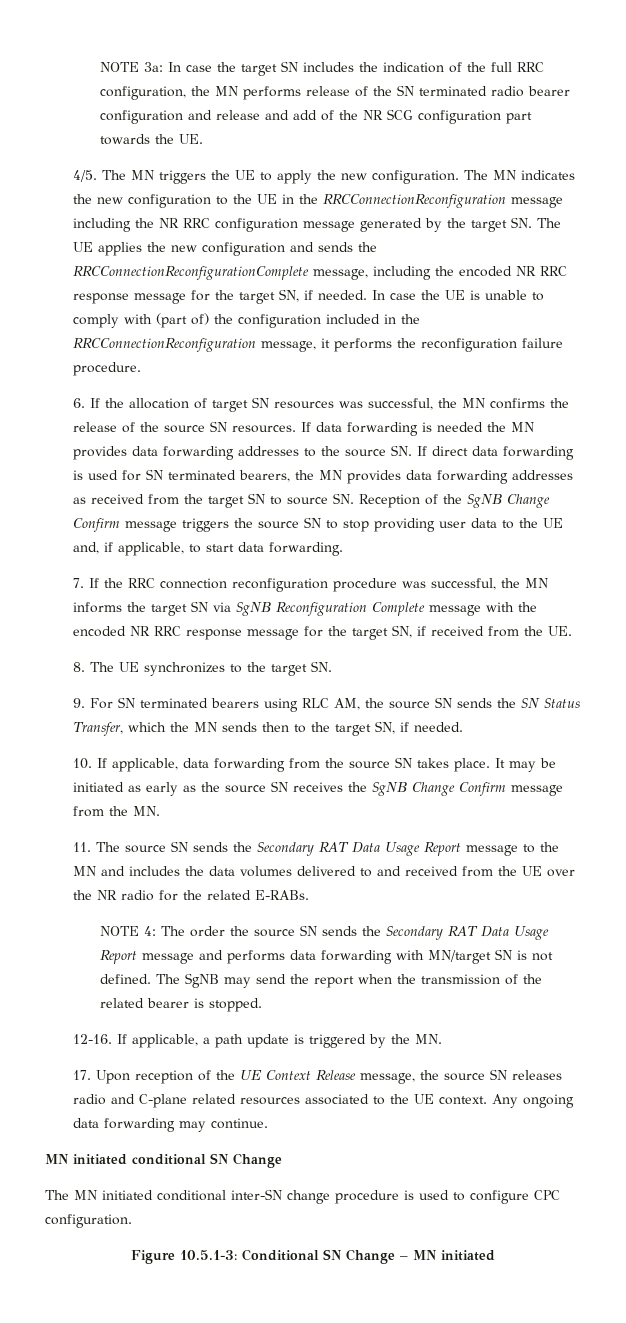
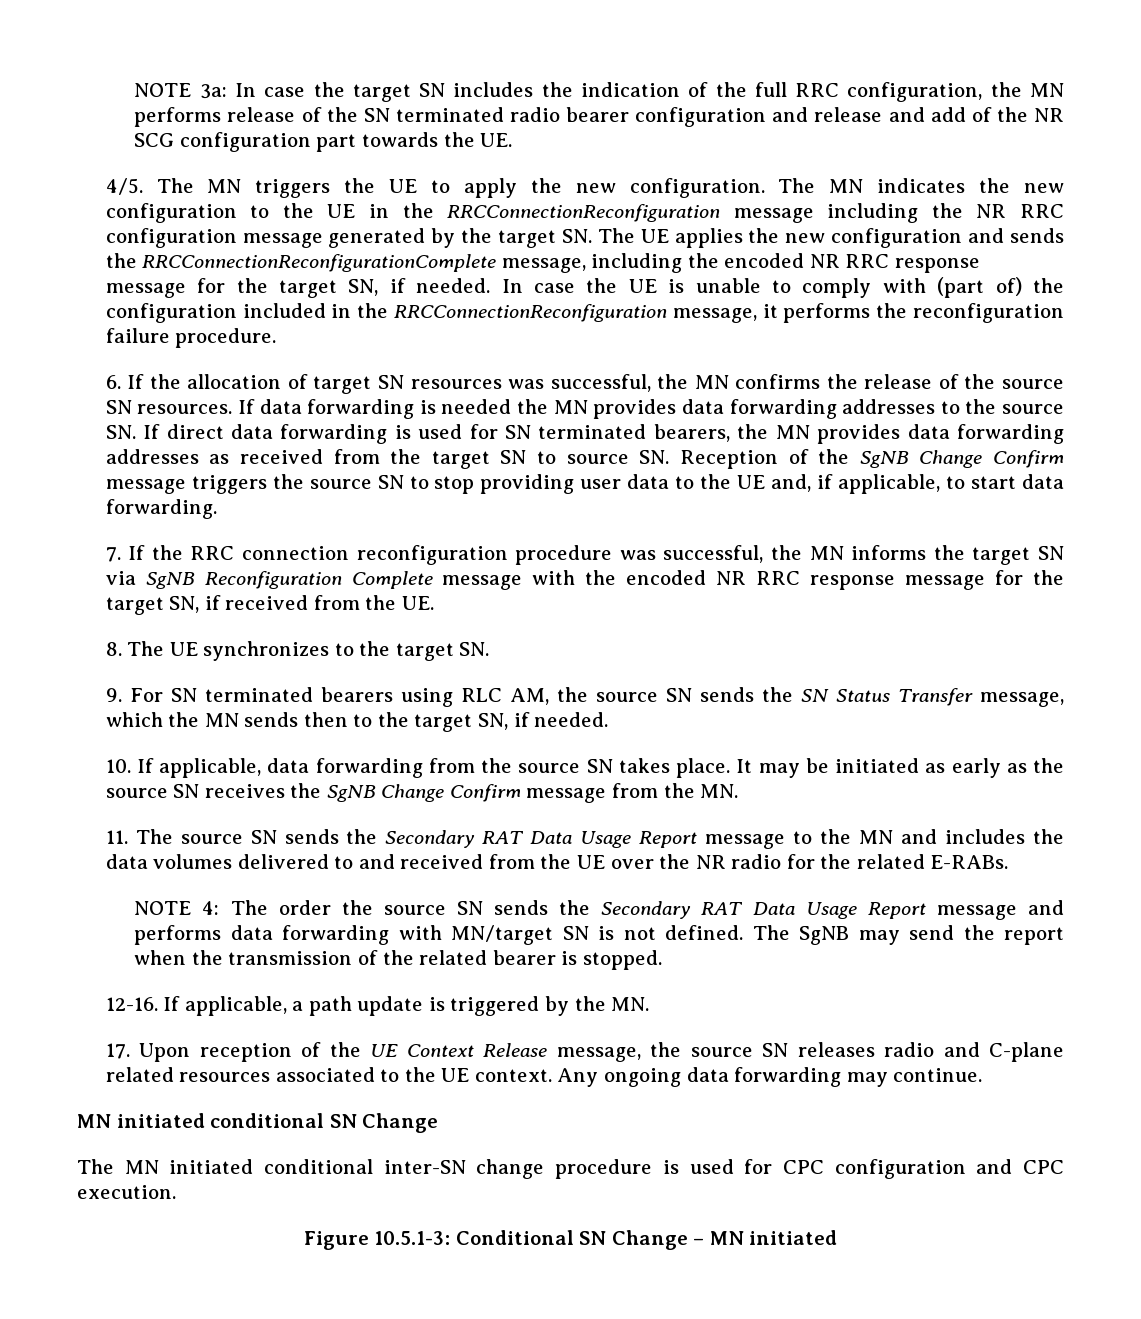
[72,722,123,736] Transfer, -> [897,688,1064,707] Transfer message,
[453,1190,560,1204] [45,1214,132,1228] to configure CPC configuration. -> [744,1159,1065,1179] [77,1185,176,1199] for CPC configuration and CPC execution.

